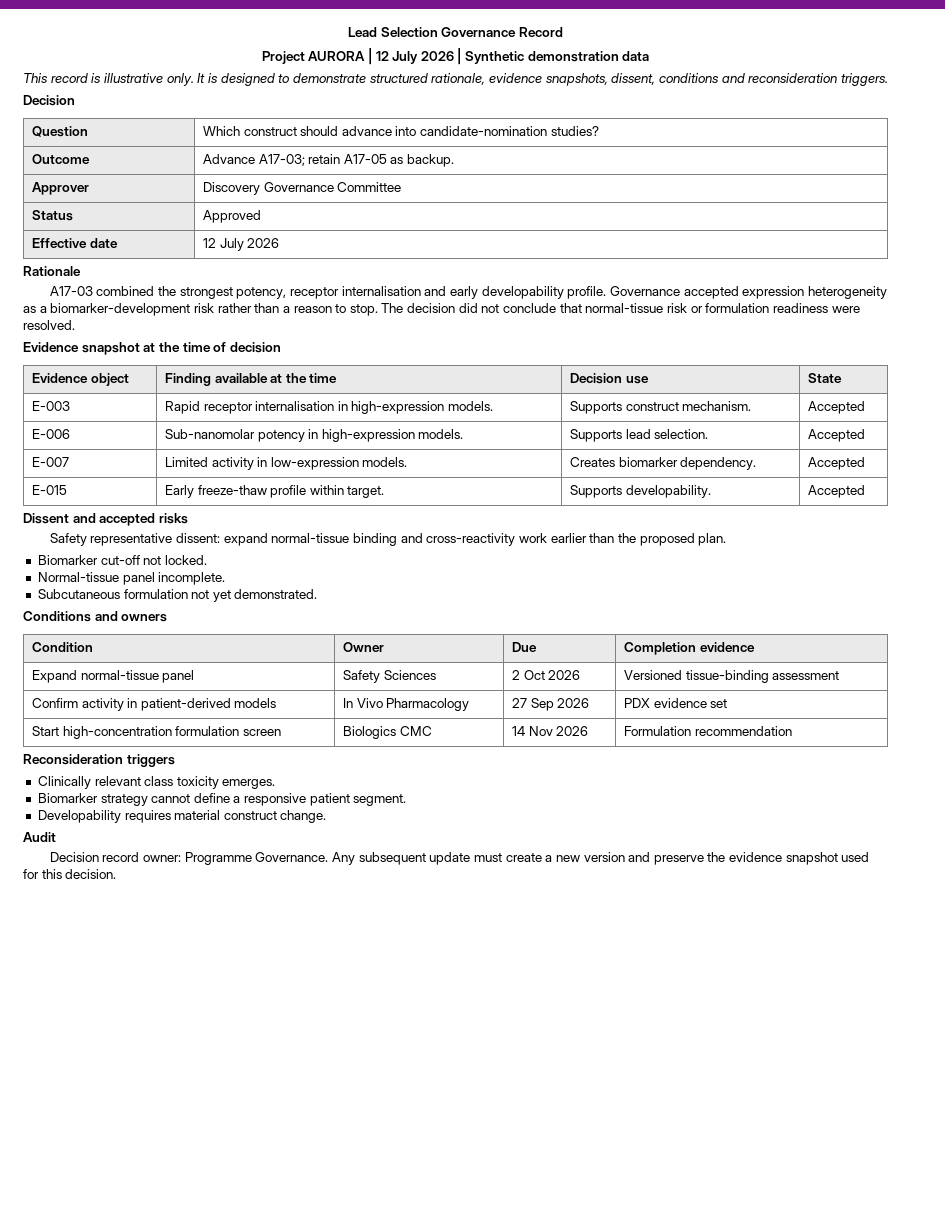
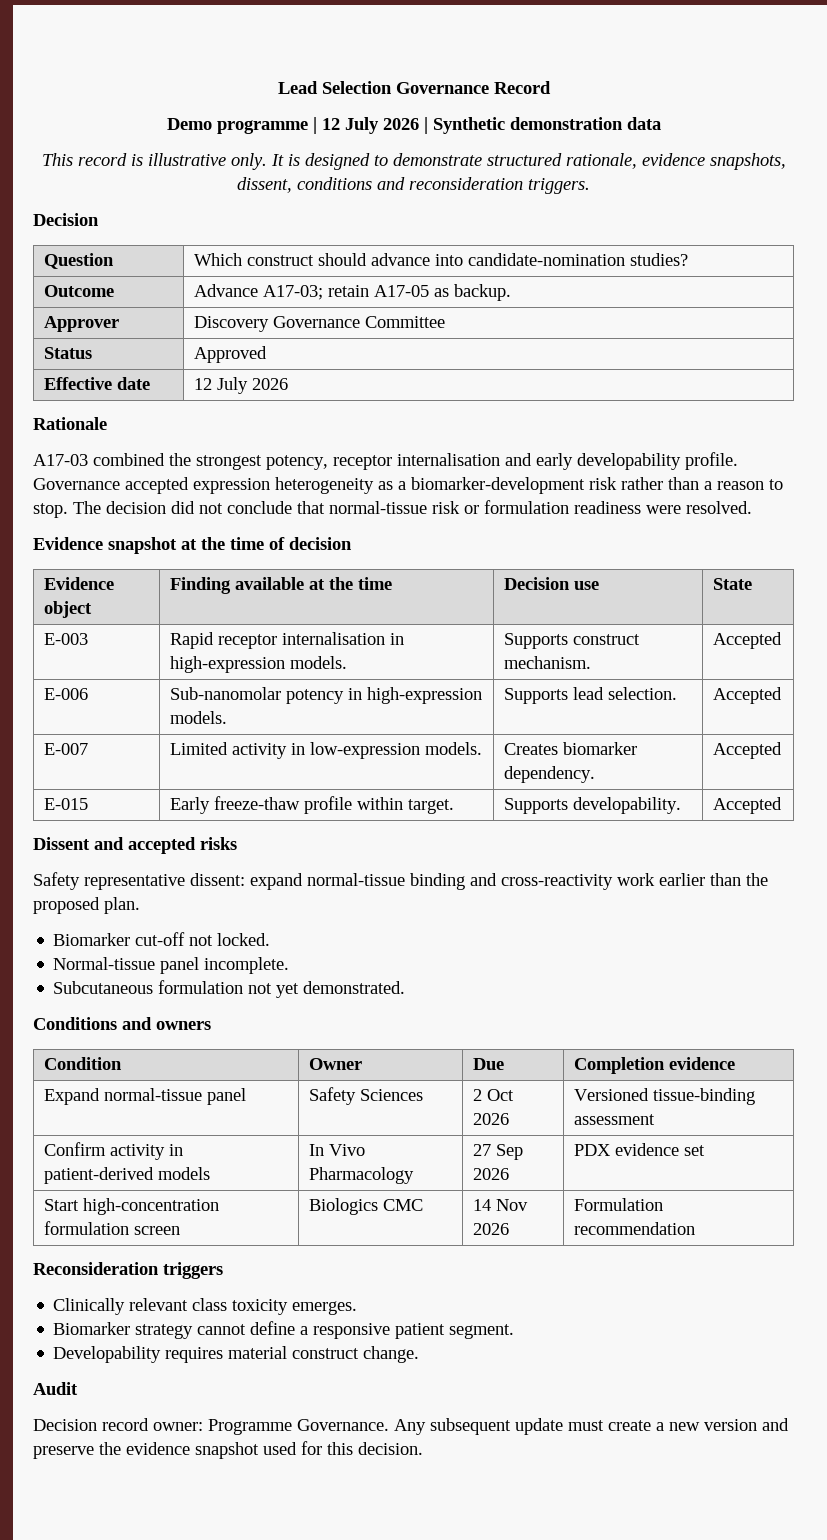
[261,51,366,64] Project AURORA -> [166,118,308,134] Demo programme

